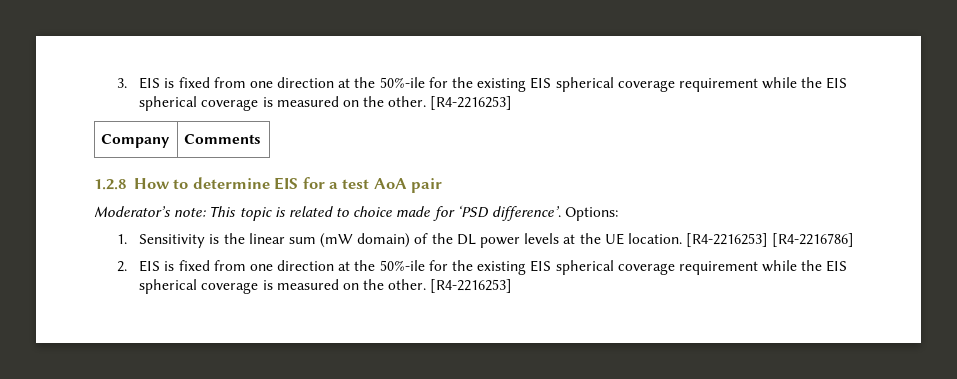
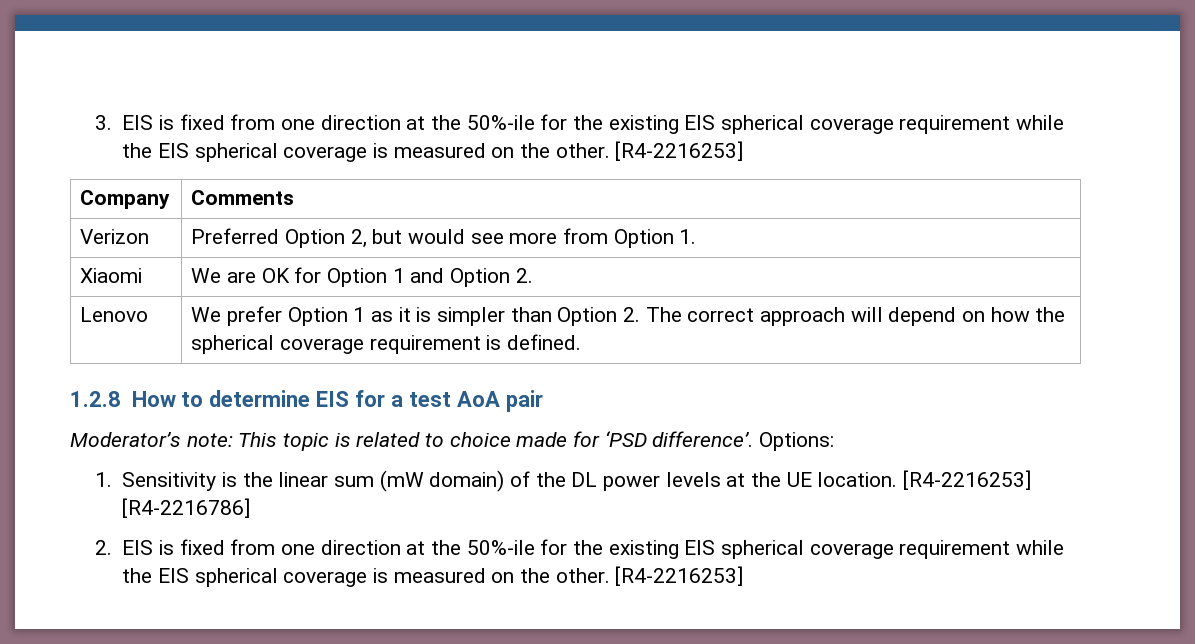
(262, 139) none -> [80,229,150,244] [191,228,697,248] [80,268,143,283] [191,267,533,287] [80,307,149,322] [191,306,1066,326] [191,334,581,354] // Verizon | Preferred Option 2, but would see more from Option 1. // Xiaomi | We are OK for Option 1 and Option 2. // Lenovo | We prefer Option 1 as it is simpler than Option 2. The correct approach will depend on how the spherical coverage requirement is defined.

